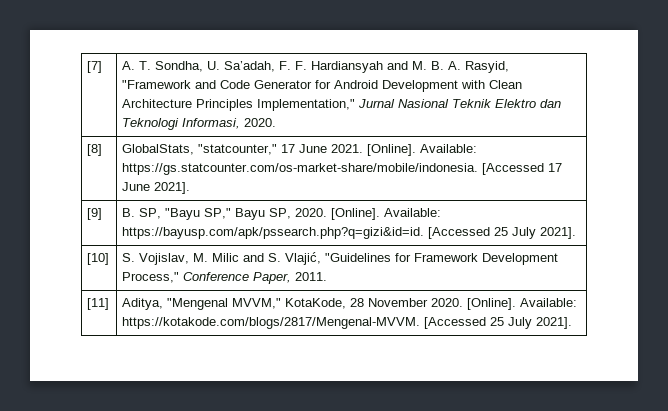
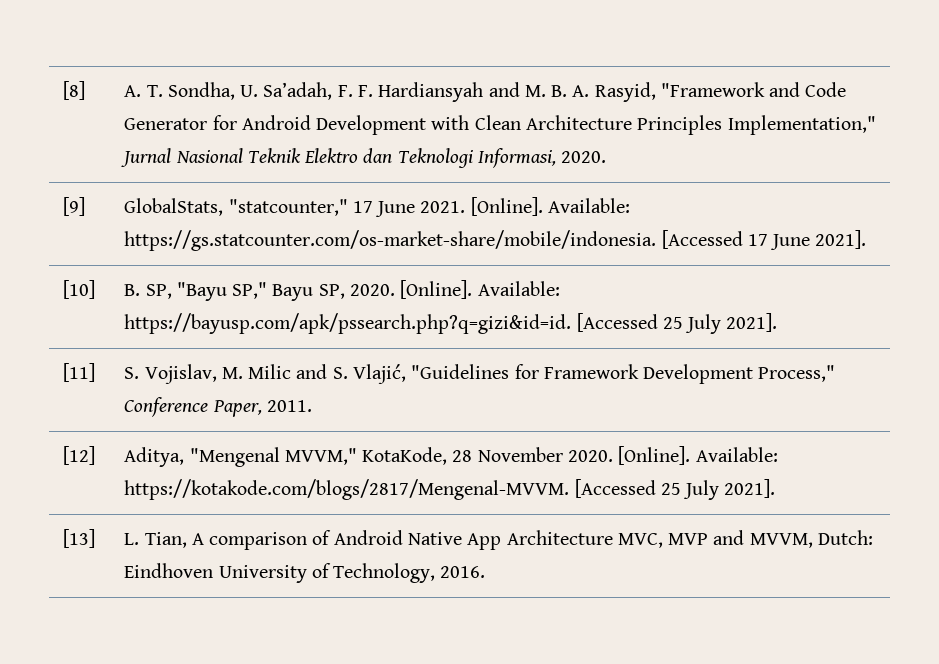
[87,61,103,73] [7] -> [63,81,86,100] [8]
[87,144,103,156] [8] -> [63,197,86,216] [9]
[87,208,103,220] [9] -> [63,280,96,299] [10]
[87,253,110,265] [10] -> [63,363,96,382] [11]
[87,298,110,310] [11] -> [63,446,96,465] [12]
(573, 323) none -> [63,529,96,548] [124,530,873,550] [124,563,486,583] // [13] | L. Tian, A comparison of Android Native App Architecture MVC, MVP and MVVM, Dutch: Eindhoven University of Technology, 2016.

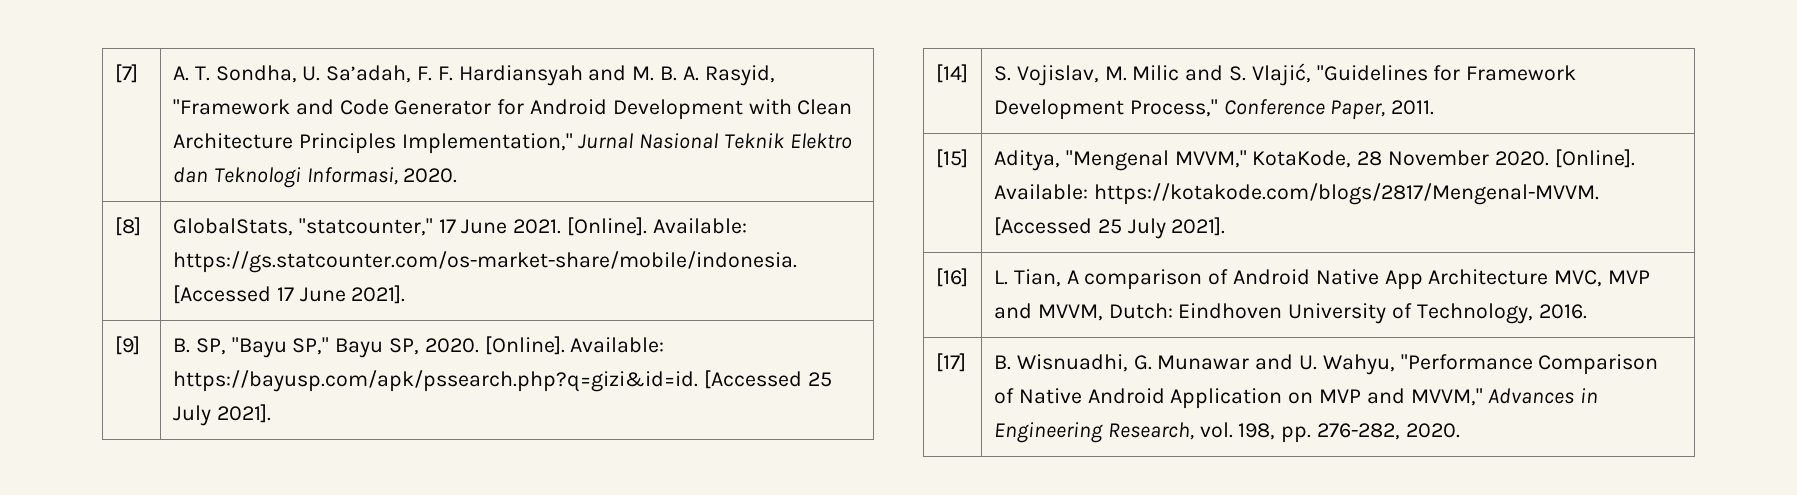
[63,81,86,100] [8] -> [114,64,138,83] [7]
[63,197,86,216] [9] -> [114,217,141,236] [8]
[63,280,96,299] [10] -> [114,336,140,355] [9]
[63,363,96,382] [11] -> [935,64,968,83] [14]
[63,446,96,465] [12] -> [935,149,968,168] [15]
[63,529,96,548] [13] -> [935,268,968,287] [16]
(486, 572) none -> [935,353,966,372] [993,354,1659,375] [993,388,1599,409] [993,422,1460,443] // [17] | B. Wisnuadhi, G. Munawar and U. Wahyu, "Performance Comparison of Native Android Application on MVP and MVVM," Advances in Engineering Research, vol. 198, pp. 276-282, 2020.

